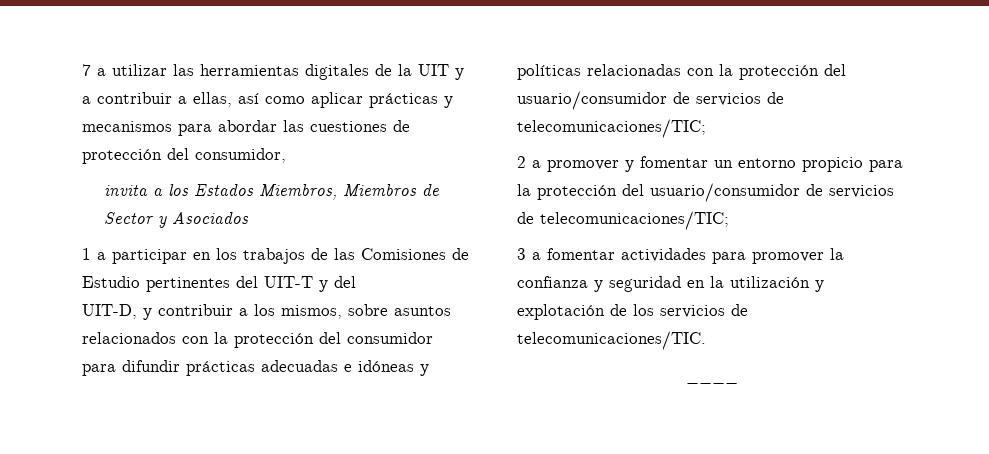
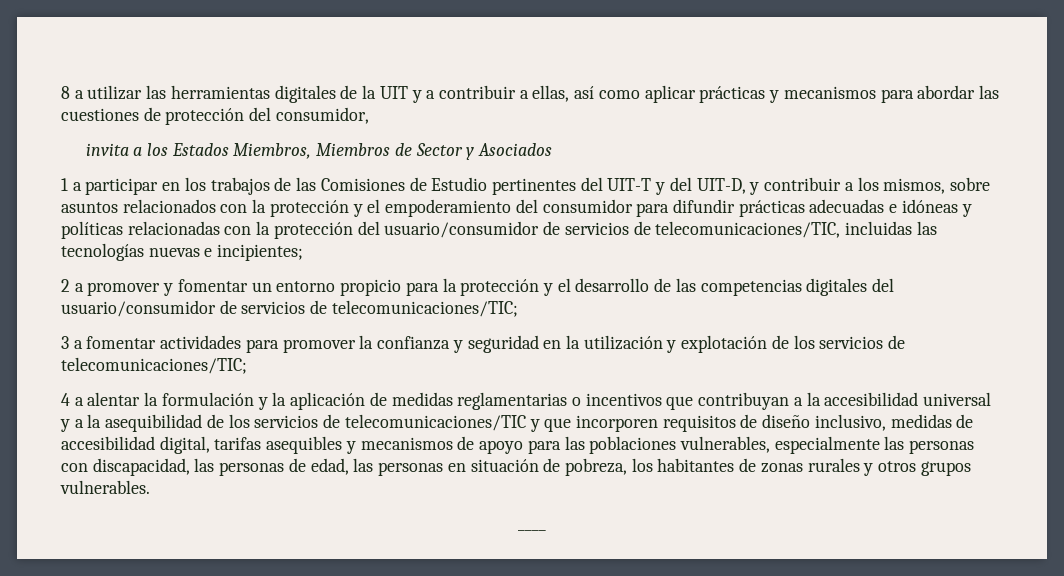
[82,64,91,76] 7 -> [61,86,70,99] 8
(356, 282) // -> (692, 184) none
(314, 340) none -> [352,199,512,217] y el empoderamiento
[517,119,706,138] telecomunicaciones/TIC; -> [655,221,937,238] [61,243,304,261] telecomunicaciones/TIC, incluidas las tecnologías nuevas e incipientes;
(617, 192) none -> [542,278,868,296] y el desarrollo de las competencias digitales
[517,331,706,350] telecomunicaciones/TIC. -> [61,357,247,374] [61,392,992,410] [60,414,974,432] [61,436,975,454] [61,458,971,476] [60,480,150,494] telecomunicaciones/TIC; // 4 a alentar la formulación y la aplicación de medidas reglamentarias o incentivos que contribuyan a la accesibilidad universal y a la asequibilidad de los servicios de telecomunicaciones/TIC y que incorporen requisitos de diseño inclusivo, medidas de accesibilidad digital, tarifas asequibles y mecanismos de apoyo para las poblaciones vulnerables, especialmente las personas con discapacidad, las personas de edad, las personas en situación de pobreza, los habitantes de zonas rurales y otros grupos vulnerables.

